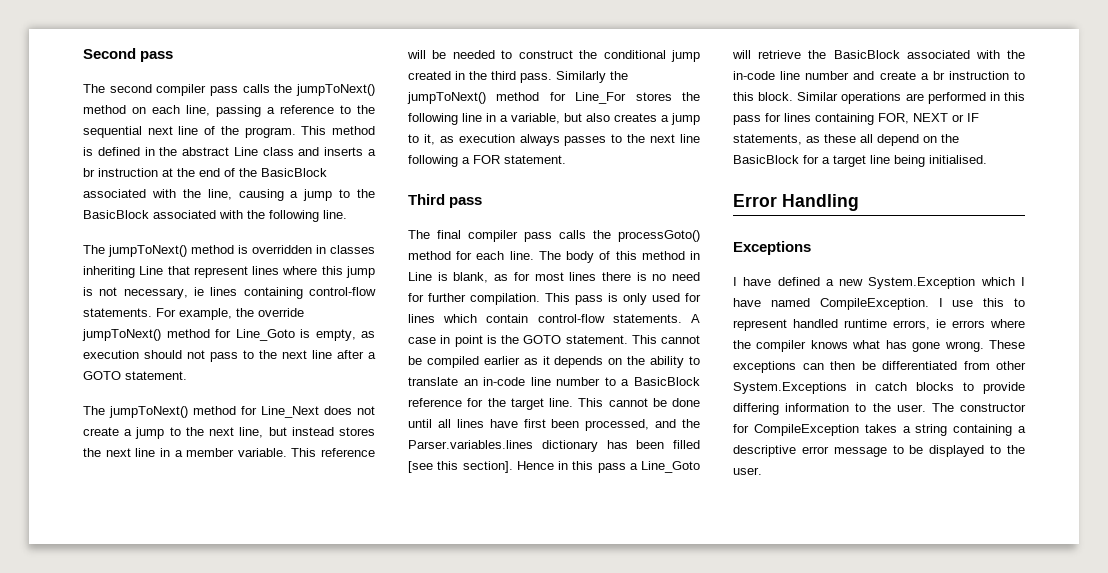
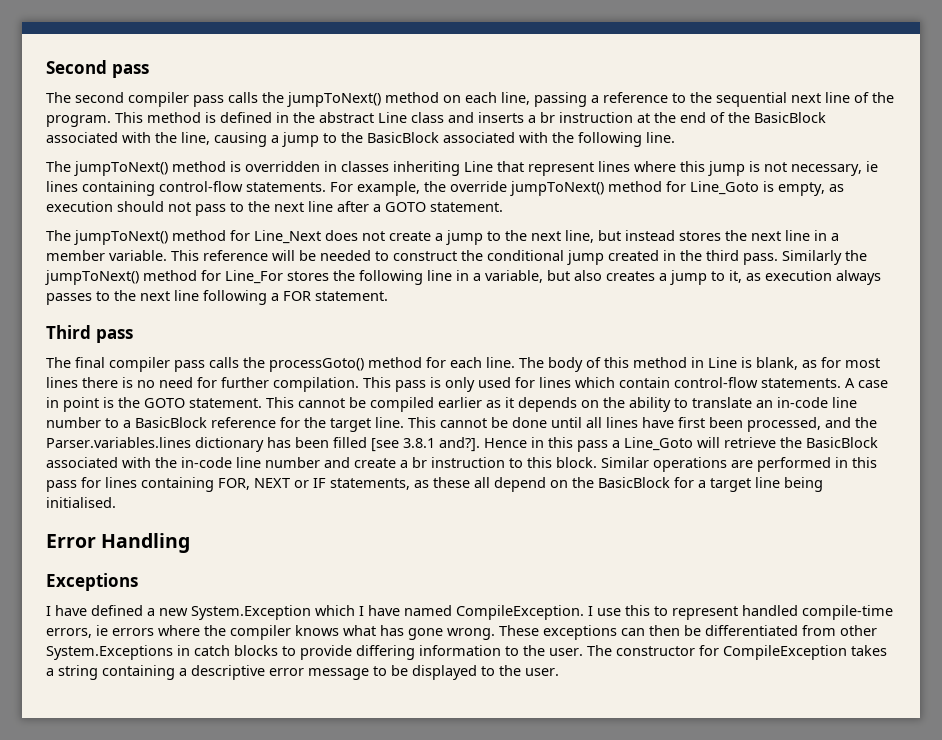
[437,461,513,473] this section]. -> [403,437,480,452] 3.8.1 and?].
[844,319,887,328] runtime -> [802,605,893,620] compile-time

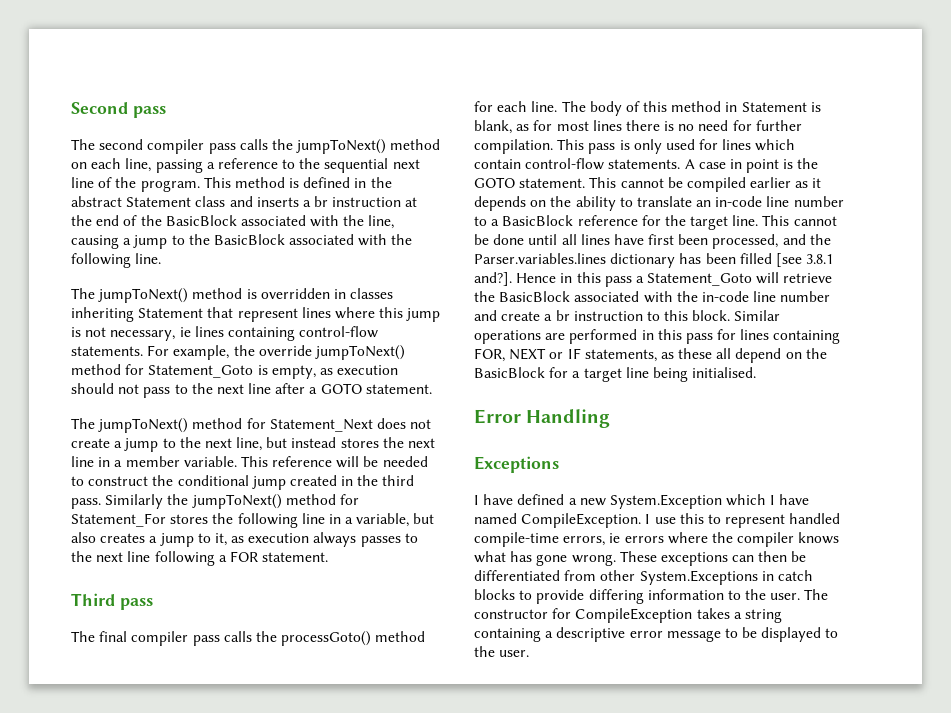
[378,112,407,123] Line -> [126,197,192,207] Statement
[464,161,493,172] Line -> [138,308,204,318] Statement
[690,181,759,195] Line_Goto -> [148,365,254,378] Statement_Goto
[254,230,321,244] Line_Next -> [269,419,373,432] Statement_Next
[225,270,283,284] Line_For -> [71,513,166,527] Statement_For
[708,357,737,368] Line -> [741,102,807,112] Statement
[624,437,693,451] Line_Goto -> [647,273,753,286] Statement_Goto

